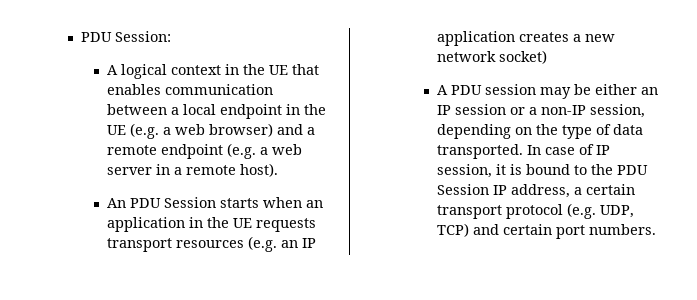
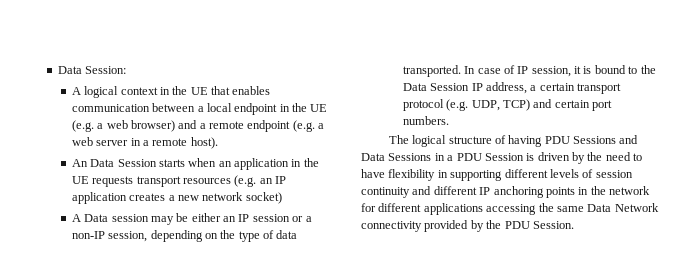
[80,32,112,42] PDU -> [57,66,82,74] Data
[130,198,162,208] PDU -> [90,159,115,167] Data
[451,85,483,95] PDU -> [84,214,109,222] Data
[617,165,649,175] PDU -> [402,83,427,91] Data
(657, 229) none -> [388,135,639,147] [361,152,643,164] [361,169,633,181] [361,186,650,198] [361,203,659,215] [361,220,574,232] // The logical structure of having PDU Sessions and Data Sessions in a PDU Session is driven by the need to have flexibility in supporting different levels of session continuity and different IP anchoring points in the network for different applications accessing the same Data Network connectivity provided by the PDU Session.

